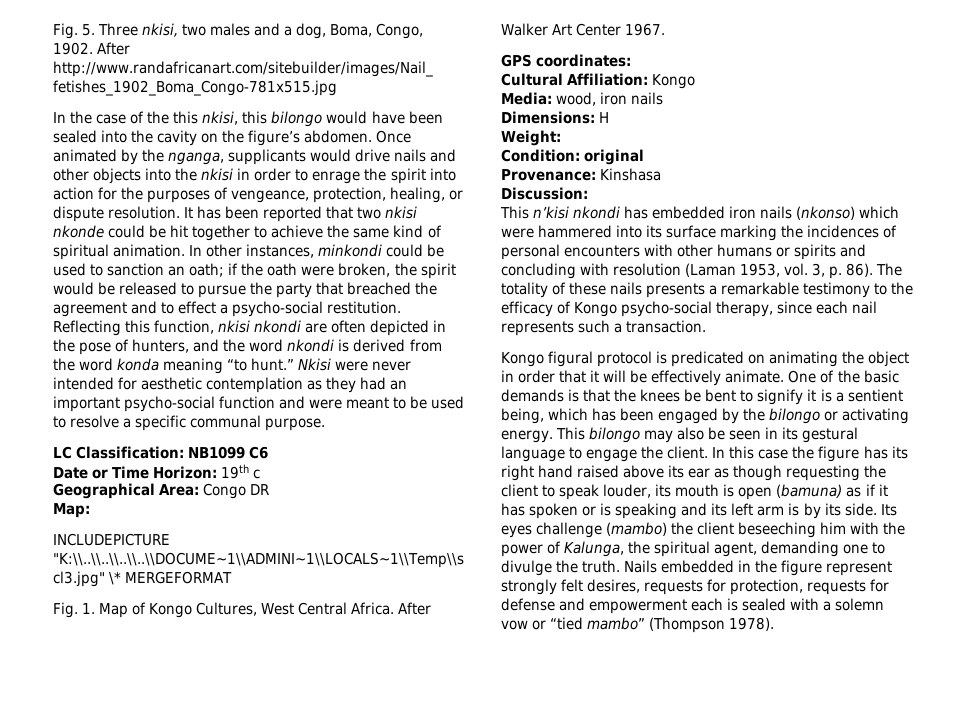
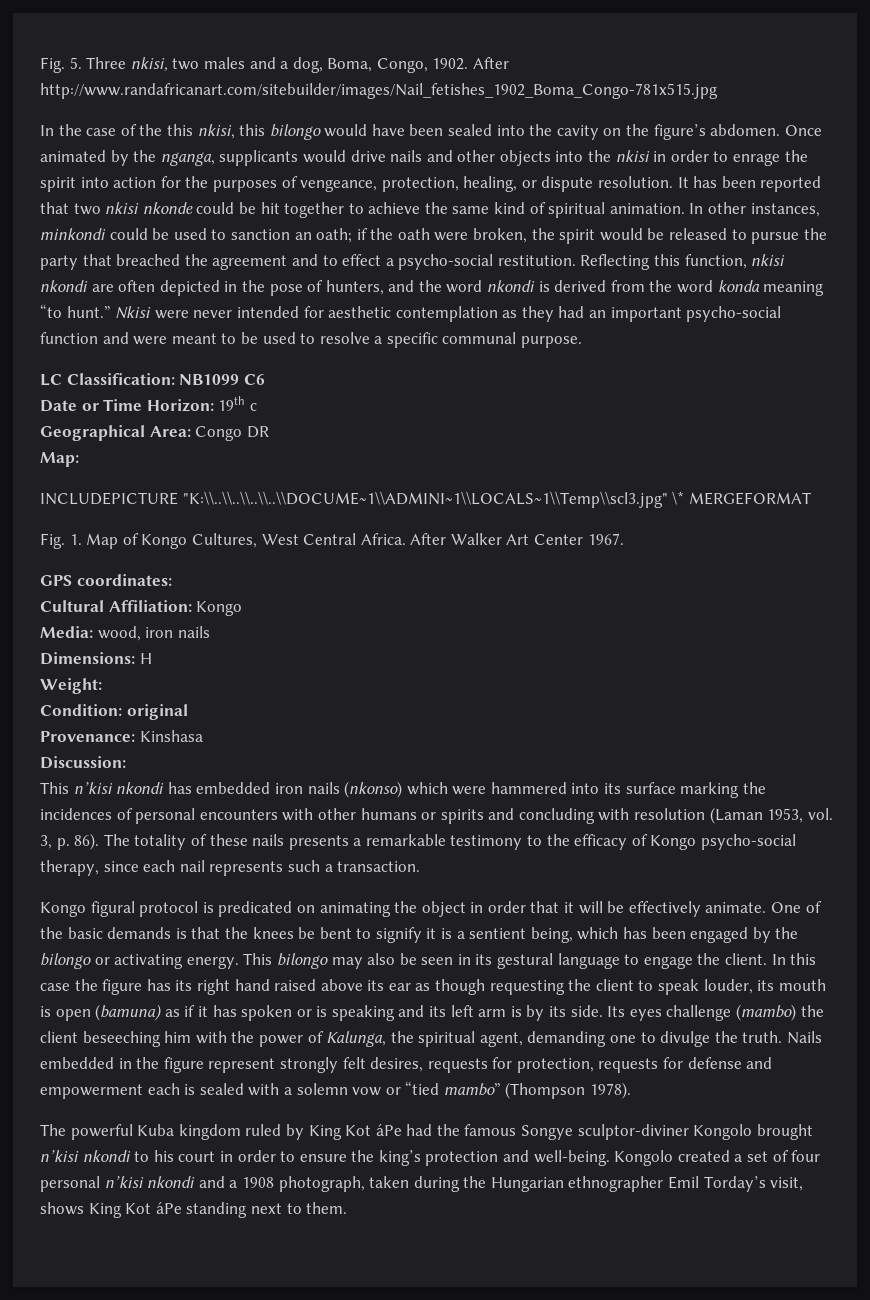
(775, 624) none -> [40,1124,813,1140] [40,1150,821,1166] [40,1176,804,1192] [40,1202,348,1218] // The powerful Kuba kingdom ruled by King Kot áPe had the famous Songye sculptor-diviner Kongolo brought n’kisi nkondi to his court in order to ensure the king’s protection and well-being. Kongolo created a set of four personal n’kisi nkondi and a 1908 photograph, taken during the Hungarian ethnographer Emil Torday’s visit, shows King Kot áPe standing next to them.

